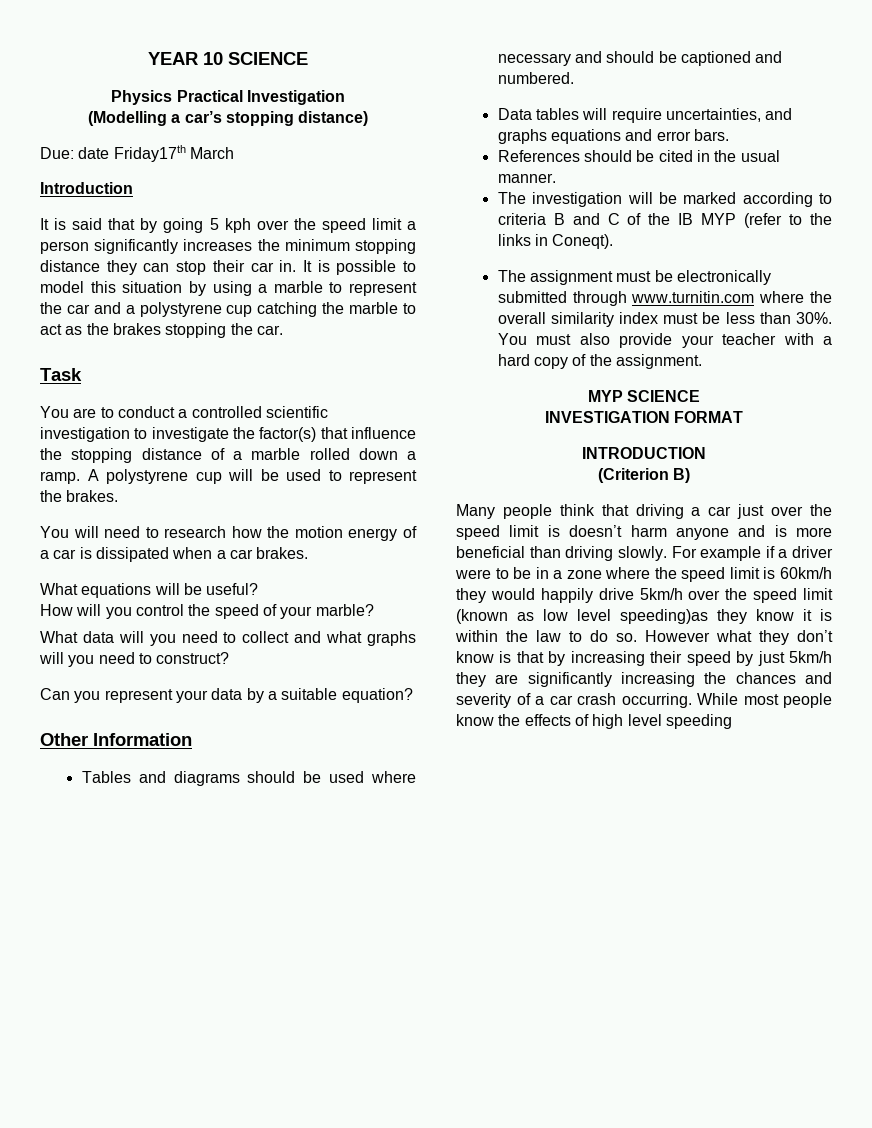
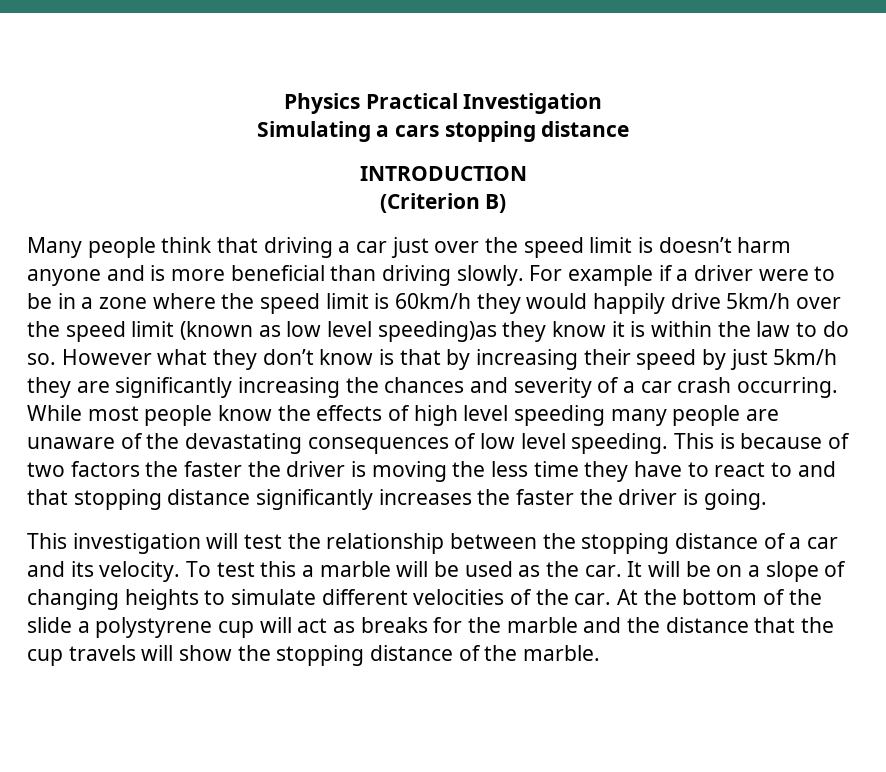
[148,52,308,65] YEAR 10 SCIENCE // -> (283, 103) none
[87,111,369,126] [40,145,234,162] [40,182,133,194] [40,218,416,233] [40,239,417,254] [40,260,416,275] [40,281,417,296] [40,302,417,317] [40,323,283,338] [40,368,82,381] [40,406,328,418] [40,427,416,442] [40,448,416,463] [40,469,417,484] [40,490,119,502] [40,526,417,541] [40,547,309,562] [40,583,259,598] [40,604,374,619] [40,631,416,646] [39,652,230,667] [40,688,413,703] [40,733,192,746] [81,771,416,786] [497,51,783,66] [497,72,574,84] [497,108,793,123] [497,129,730,144] [497,150,780,162] [497,173,556,183] [497,192,833,207] [497,213,832,228] [497,234,614,249] [497,270,772,285] [497,291,832,306] [497,312,832,327] [497,333,832,348] [497,354,703,369] [587,390,701,402] [544,411,744,423] (Modelling a car’s stopping distance) // Due: date Friday17th March // Introduction // It is said that by going 5 kph over the speed limit a person significantly increases the minimum stopping distance they can stop their car in. It is possible to model this situation by using a marble to represent the car and a polystyrene cup catching the marble to act as the brakes stopping the car. // Task // You are to conduct a controlled scientific investigation to investigate the factor(s) that influence the stopping distance of a marble rolled down a ramp. A polystyrene cup will be used to represent the brakes. // You will need to research how the motion energy of a car is dissipated when a car brakes. // What equations will be useful? // How will you control the speed of your marble? // What data will you need to collect and what graphs will you need to construct? // Can you represent your data by a suitable equation? // Other Information // Tables and diagrams should be used where necessary and should be captioned and numbered. // Data tables will require uncertainties, and graphs equations and error bars. // References should be cited in the usual manner. // The investigation will be marked according to criteria B and C of the IB MYP (refer to the links in Coneqt). // The assignment must be electronically submitted through www.turnitin.com where the overall similarity index must be less than 30%. You must also provide your teacher with a hard copy of the assignment. // MYP SCIENCE // INVESTIGATION FORMAT -> [256,121,630,142] Simulating a cars stopping distance
(732, 721) none -> [610,405,780,426] [27,433,851,454] [27,461,836,482] [27,489,767,510] [27,533,839,554] [27,561,847,582] [27,589,822,610] [27,617,835,638] [27,645,601,666] many people are unaware of the devastating consequences of low level speeding. This is because of two factors the faster the driver is moving the less time they have to react to and that stopping distance significantly increases the faster the driver is going. // This investigation will test the relationship between the stopping distance of a car and its velocity. To test this a marble will be used as the car. It will be on a slope of changing heights to simulate different velocities of the car. At the bottom of the slide a polystyrene cup will act as breaks for the marble and the distance that the cup travels will show the stopping distance of the marble.

